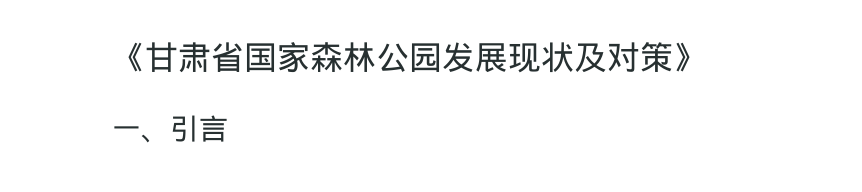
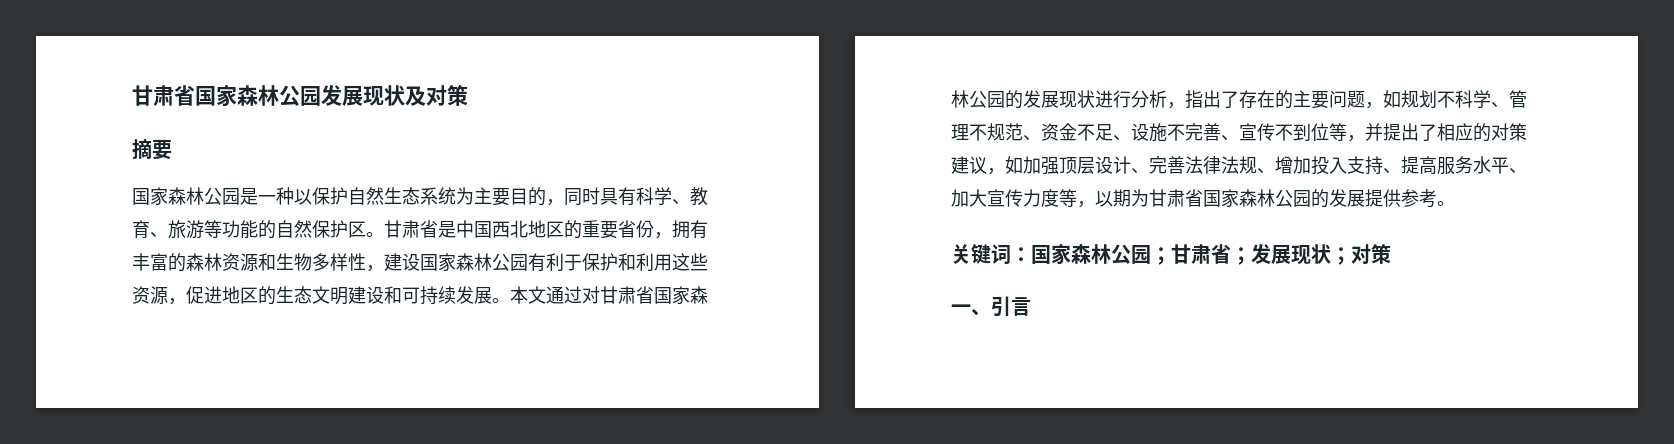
[112,42,145,72] 《 -> (132, 95) none
[673,42,706,72] 》 -> [132,139,172,160] [132,187,708,206] [132,220,708,239] [132,253,708,272] [132,286,708,305] [951,90,1527,109] [951,123,1527,142] [951,156,1527,175] [951,189,1455,208] [951,244,1391,265] // 摘要 // 国家森林公园是一种以保护自然生态系统为主要目的，同时具有科学、教育、旅游等功能的自然保护区。甘肃省是中国西北地区的重要省份，拥有丰富的森林资源和生物多样性，建设国家森林公园有利于保护和利用这些资源，促进地区的生态文明建设和可持续发展。本文通过对甘肃省国家森林公园的发展现状进行分析，指出了存在的主要问题，如规划不科学、管理不规范、资金不足、设施不完善、宣传不到位等，并提出了相应的对策建议，如加强顶层设计、完善法律法规、增加投入支持、提高服务水平、加大宣传力度等，以期为甘肃省国家森林公园的发展提供参考。 // 关键词：国家森林公园；甘肃省；发展现状；对策

